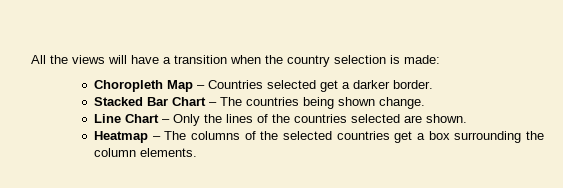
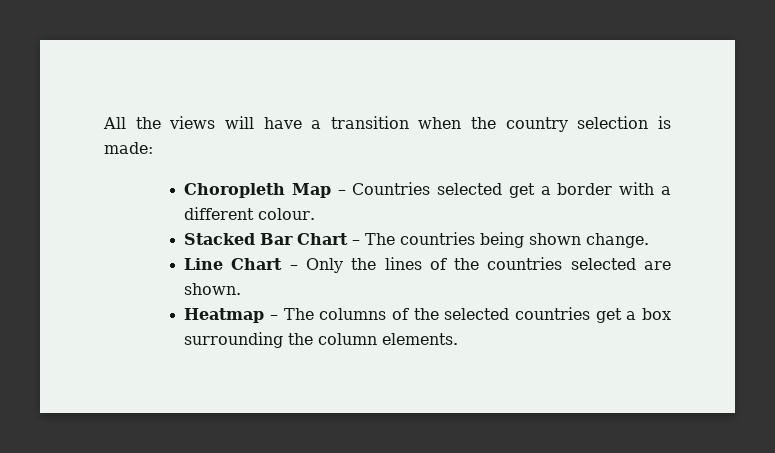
[352,80,433,89] darker border. -> [557,182,672,195] [184,207,316,220] border with a different colour.

